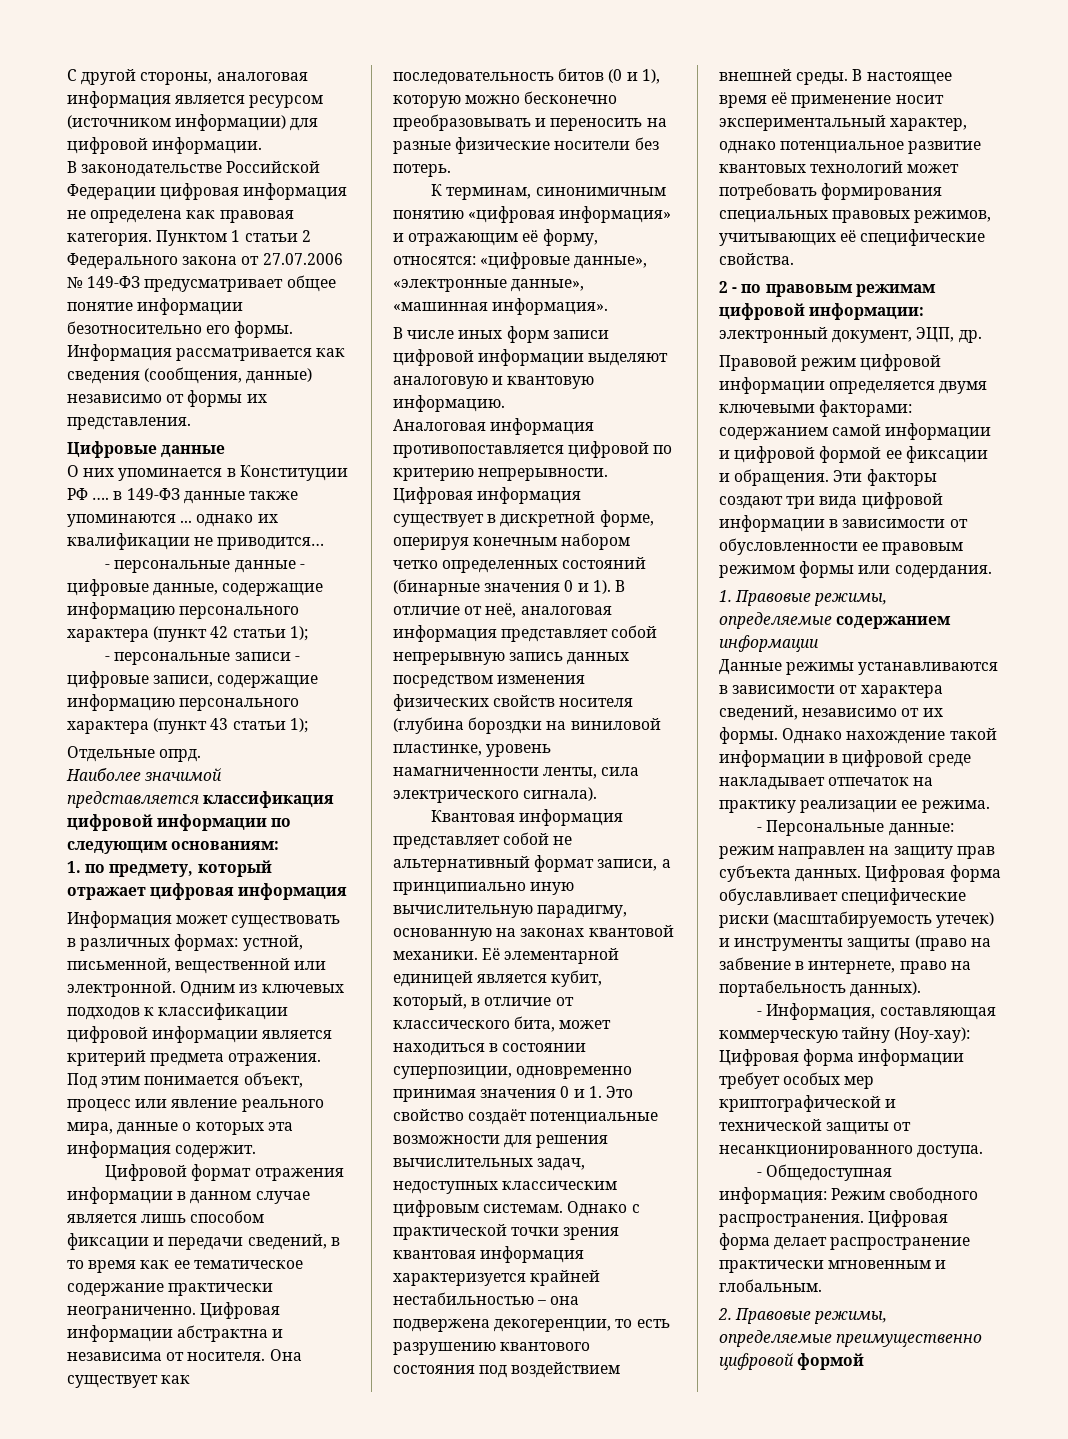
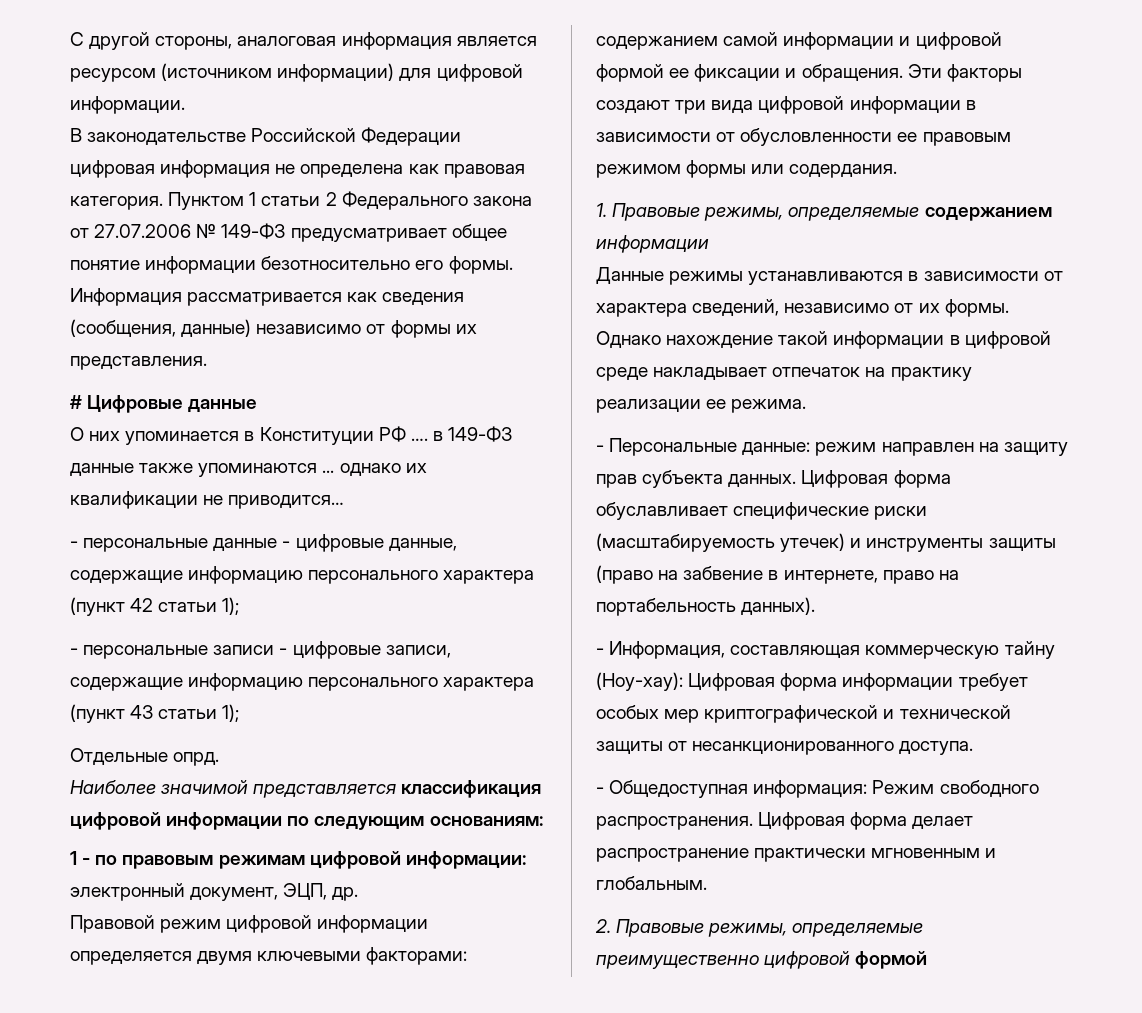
(191, 423) none -> [70,395,82,409] #
[67,860,272,877] [67,883,348,900] [67,911,341,928] [67,934,303,951] [67,958,327,974] [67,981,344,997] [67,1003,289,1020] [67,1026,333,1043] [67,1050,322,1066] [67,1072,303,1089] [67,1099,324,1112] [67,1122,293,1135] [67,1141,257,1158] [105,1164,344,1181] [67,1187,310,1204] [67,1210,265,1223] [67,1233,340,1250] [67,1260,303,1273] [67,1283,274,1296] [67,1302,281,1319] [67,1325,284,1342] [67,1349,302,1361] [67,1375,191,1388] [393,68,660,85] [393,91,618,108] [393,114,667,131] [393,137,659,154] [393,164,451,177] [431,184,666,200] [393,206,672,223] [393,229,598,246] [393,252,648,269] [393,279,585,292] [393,298,609,315] [393,326,609,343] [393,349,669,366] [393,376,595,389] [393,395,505,412] [393,418,595,435] [393,441,673,458] [393,468,609,481] [393,487,582,504] [393,510,654,527] [393,533,631,550] [393,557,647,573] [393,579,625,596] [393,603,612,618] [393,625,658,642] [393,652,630,665] [393,675,586,688] [393,694,634,711] [393,717,661,734] [393,744,552,757] [393,767,640,779] [393,787,598,803] [431,809,624,826] [393,832,573,849] [393,855,671,872] [393,882,575,895] [393,905,628,918] [393,925,674,941] [393,948,620,964] [393,970,603,987] [393,994,574,1010] [393,1016,612,1032] [393,1043,587,1056] [393,1066,633,1079] [393,1086,633,1102] [393,1109,659,1125] [393,1135,609,1148] [393,1158,586,1171] [393,1181,618,1194] [393,1200,640,1217] [393,1224,620,1240] [393,1246,585,1263] [393,1270,601,1286] [393,1292,580,1305] [393,1319,670,1332] [393,1342,591,1355] [393,1362,621,1378] [719,69,952,85] [719,92,944,108] [719,115,968,131] [719,141,982,154] [719,161,960,173] [719,183,943,200] [719,210,992,223] [719,229,986,246] [719,253,794,265] [719,281,728,293] 1. по предмету, который отражает цифровая информация // Информация может существовать в различных формах: устной, письменной, вещественной или электронной. Одним из ключевых подходов к классификации цифровой информации является критерий предмета отражения. Под этим понимается объект, процесс или явление реального мира, данные о которых эта информация содержит. // Цифровой формат отражения информации в данном случае является лишь способом фиксации и передачи сведений, в то время как ее тематическое содержание практически неограниченно. Цифровая информации абстрактна и независима от носителя. Она существует как последовательность битов (0 и 1), которую можно бесконечно преобразовывать и переносить на разные физические носители без потерь. // К терминам, синонимичным понятию «цифровая информация» и отражающим её форму, относятся: «цифровые данные», «электронные данные», «машинная информация». // В числе иных форм записи цифровой информации выделяют аналоговую и квантовую информацию. // Аналоговая информация противопоставляется цифровой по критерию непрерывности. Цифровая информация существует в дискретной форме, оперируя конечным набором четко определенных состояний (бинарные значения 0 и 1). В отличие от неё, аналоговая информация представляет собой непрерывную запись данных посредством изменения физических свойств носителя (глубина бороздки на виниловой пластинке, уровень намагниченности ленты, сила электрического сигнала). // Квантовая информация представляет собой не альтернативный формат записи, а принципиально иную вычислительную парадигму, основанную на законах квантовой механики. Её элементарной единицей является кубит, который, в отличие от классического бита, может находиться в состоянии суперпозиции, одновременно принимая значения 0 и 1. Это свойство создаёт потенциальные возможности для решения вычислительных задач, недоступных классическим цифровым системам. Однако с практической точки зрения квантовая информация характеризуется крайней нестабильностью – она подвержена декогеренции, то есть разрушению квантового состояния под воздействием внешней среды. В настоящее время её применение носит экспериментальный характер, однако потенциальное развитие квантовых технологий может потребовать формирования специальных правовых режимов, учитывающих её специфические свойства. // 2 -> [70,851,77,865] 1

